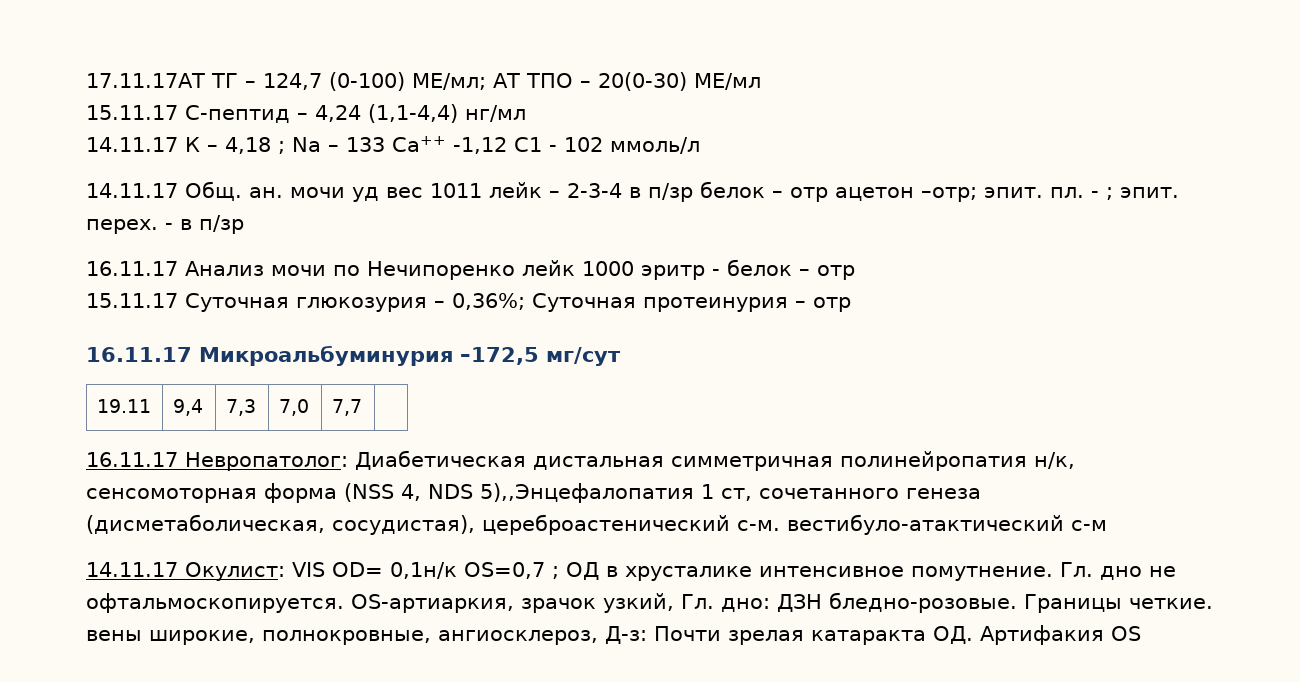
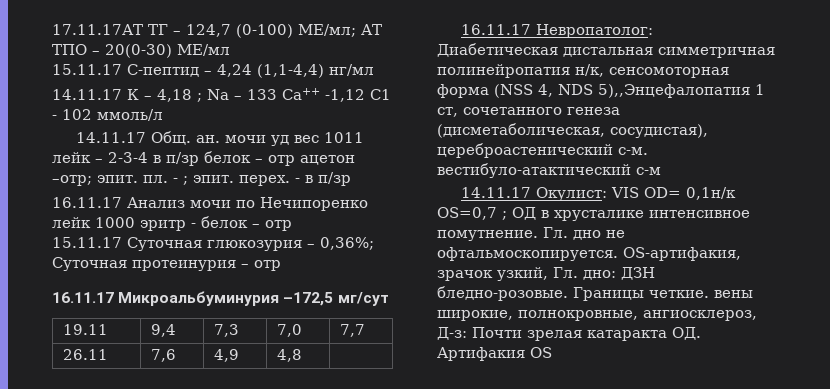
(362, 407) none -> [63,349,109,360] [151,349,177,362] [214,349,240,362] [277,349,303,362] // 26.11 | 7,6 | 4,9 | 4,8
[351,594,514,613] OS-артиаркия, -> [623,247,741,261] OS-артифакия,

